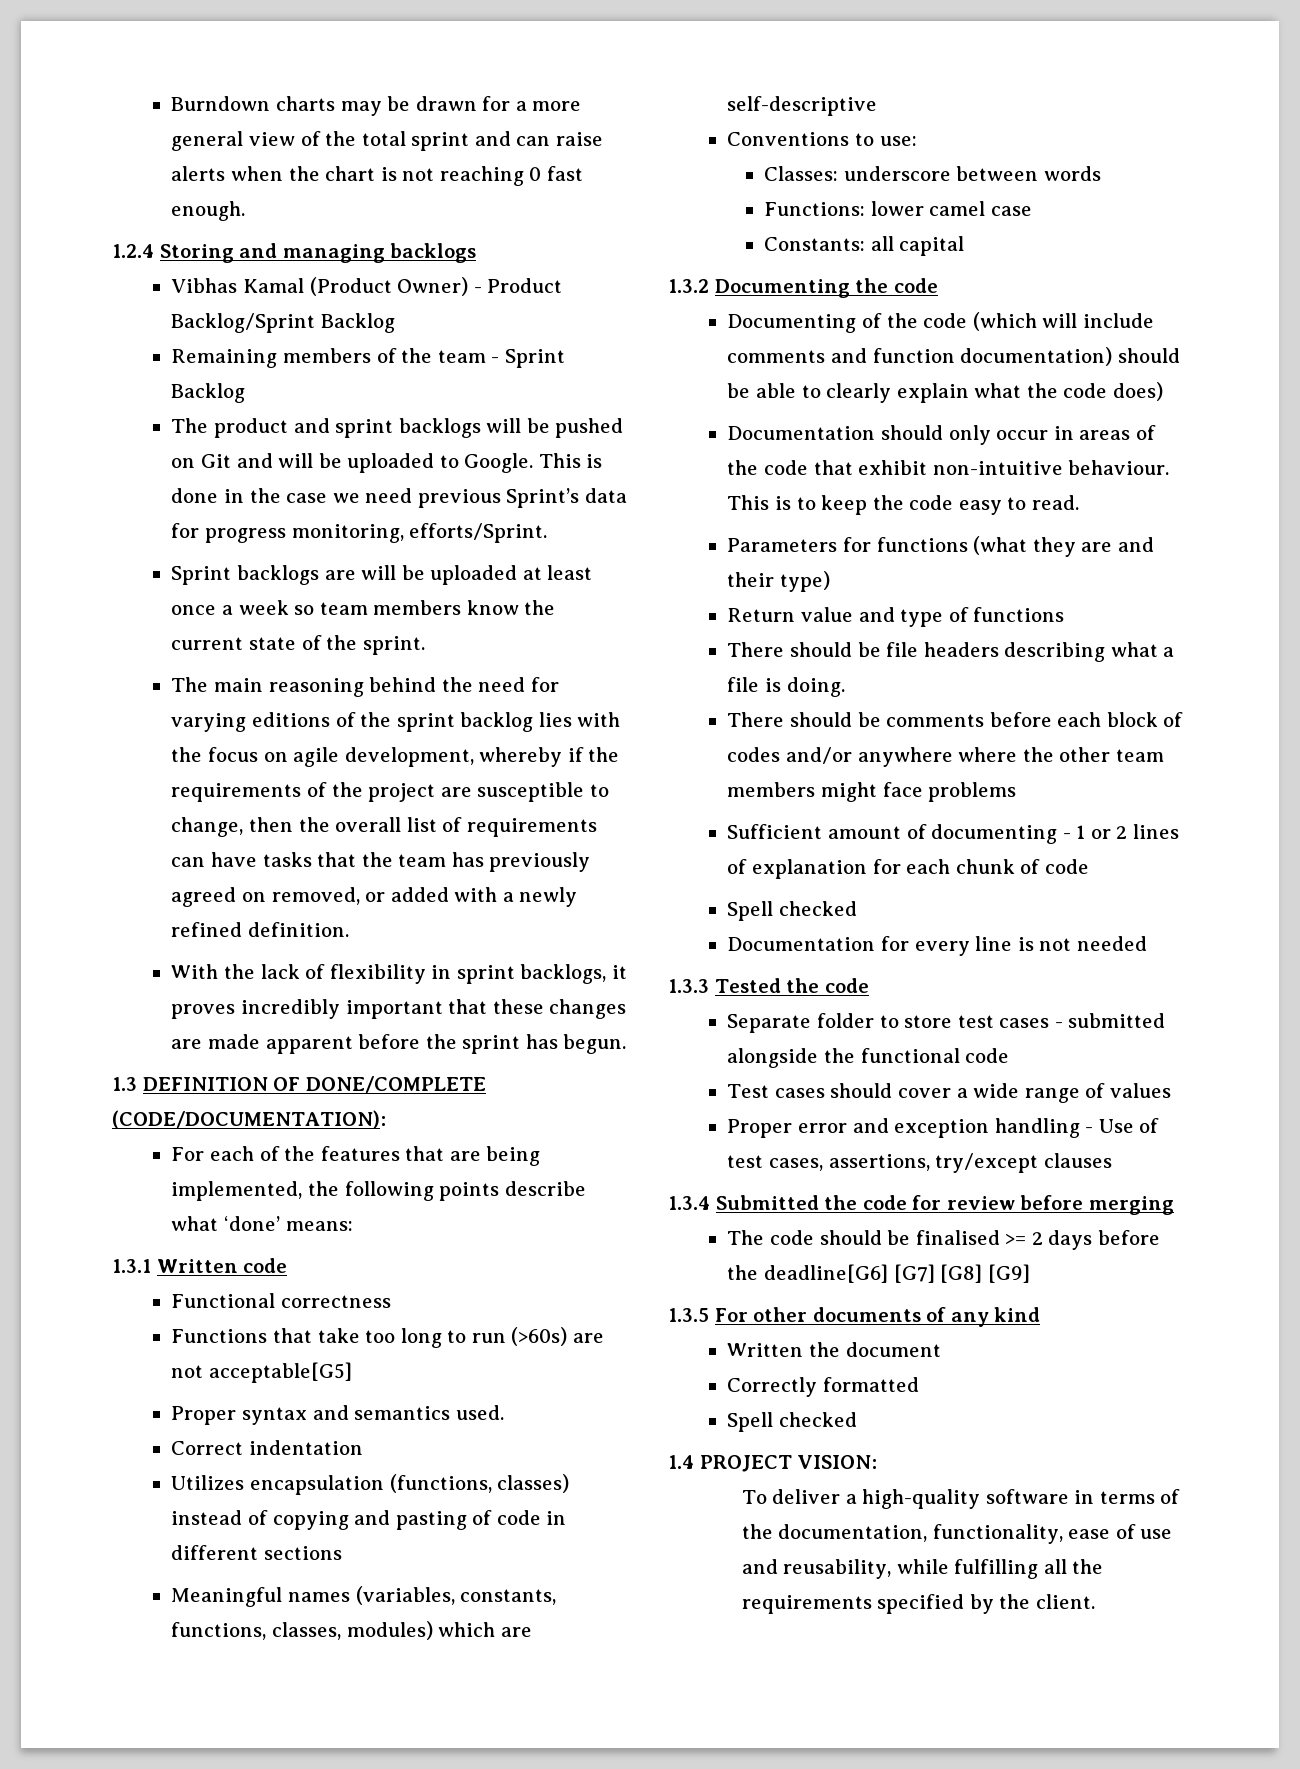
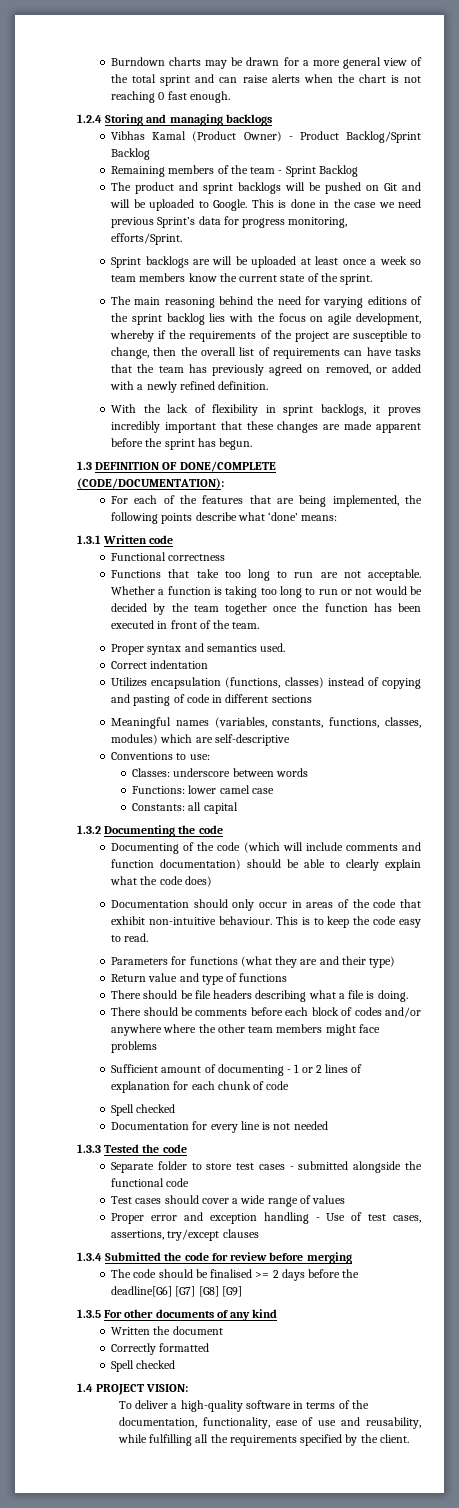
[511,1327,568,1346] (>60s) -> (314, 575) none
[208,1362,352,1383] acceptable[G5] -> [367,569,421,581] [111,586,423,598] [111,603,421,615] [111,620,260,629] acceptable. Whether a function is taking too long to run or not would be decided by the team together once the function has been executed in front of the team.

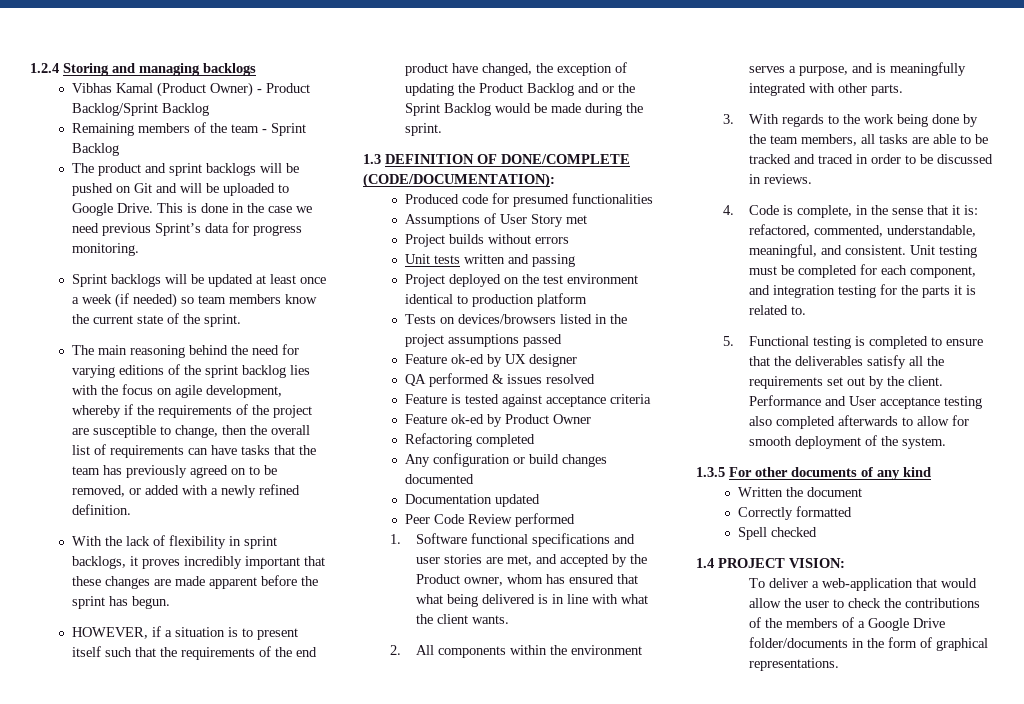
[111,57,422,69] [111,74,421,86] [111,91,230,103] Burndown charts may be drawn for a more general view of the total sprint and can raise alerts when the chart is not reaching 0 fast enough. // -> (30, 68) none
[213,199,248,211] Google. -> [72,203,154,216] Google Drive.
[288,217,348,228] [111,233,183,245] monitoring, efforts/Sprint. -> [72,243,140,256] monitoring.
[193,256,297,268] are will be uploaded -> [165,274,254,287] will be updated
(407, 260) none -> [115,293,178,308] (if needed)
(321, 370) none -> [249,465,278,475] to be
(253, 444) none -> [72,626,299,640] [72,646,318,660] [405,62,628,76] [405,83,636,96] [405,103,644,116] [405,123,443,136] // HOWEVER, if a situation is to present itself such that the requirements of the end product have changed, the exception of updating the Product Backlog and or the Sprint Backlog would be made during the sprint.
[111,495,422,507] [111,512,338,524] [77,535,174,544] [111,552,226,561] [111,569,421,581] [111,586,423,598] [111,603,421,615] [111,620,260,629] [111,643,286,655] [111,660,209,669] [111,677,421,689] [111,694,312,706] [111,717,421,729] [111,734,290,746] [111,752,210,760] [132,768,308,777] [132,785,274,794] [132,802,238,814] [77,825,223,837] [111,842,421,854] [111,859,421,871] [110,876,212,887] [111,899,421,911] [111,916,421,928] [111,933,149,942] [111,956,396,968] [111,973,288,985] [111,990,408,1002] [111,1007,421,1018] [111,1024,380,1036] [111,1041,158,1053] [111,1064,363,1076] [111,1081,290,1093] [111,1104,176,1116] [111,1121,328,1133] [77,1144,187,1153] [111,1161,422,1173] [111,1178,190,1187] [111,1195,346,1207] [111,1212,421,1224] [111,1229,259,1241] [77,1252,352,1264] [111,1269,360,1281] [111,1286,242,1297] For each of the features that are being implemented, the following points describe what ‘done’ means: // 1.3.1 Written code // Functional correctness // Functions that take too long to run are not acceptable. Whether a function is taking too long to run or not would be decided by the team together once the function has been executed in front of the team. // Proper syntax and semantics used. // Correct indentation // Utilizes encapsulation (functions, classes) instead of copying and pasting of code in different sections // Meaningful names (variables, constants, functions, classes, modules) which are self-descriptive // Conventions to use: // Classes: underscore between words // Functions: lower camel case // Constants: all capital // 1.3.2 Documenting the code // Documenting of the code (which will include comments and function documentation) should be able to clearly explain what the code does) // Documentation should only occur in areas of the code that exhibit non-intuitive behaviour. This is to keep the code easy to read. // Parameters for functions (what they are and their type) // Return value and type of functions // There should be file headers describing what a file is doing. // There should be comments before each block of codes and/or anywhere where the other team members might face problems // Sufficient amount of documenting - 1 or 2 lines of explanation for each chunk of code // Spell checked // Documentation for every line is not needed // 1.3.3 Tested the code // Separate folder to store test cases - submitted alongside the functional code // Test cases should cover a wide range of values // Proper error and exception handling - Use of test cases, assertions, try/except clauses // 1.3.4 Submitted the code for review before merging // The code should be finalised >= 2 days before the deadline[G6] [G7] [G8] [G9] -> [405,193,654,207] [405,213,588,227] [405,234,570,247] [405,254,576,267] [405,274,639,287] [405,293,588,307] [405,314,628,324] [405,334,563,347] [405,354,578,367] [405,373,596,387] [405,394,652,407] [405,414,592,427] [405,433,536,447] [405,453,608,467] [405,474,475,484] [405,494,541,507] [405,513,576,527] [389,533,636,547] [416,554,648,567] [416,574,639,586] [416,594,649,607] [416,614,510,624] [389,645,643,658] [749,62,967,76] [749,83,904,96] [722,114,979,127] [749,134,989,146] [749,154,994,164] [749,174,813,184] [722,205,979,218] [749,224,977,237] [749,244,978,258] [749,264,977,278] [749,284,977,298] [749,305,807,315] [722,336,984,349] [749,355,945,369] [749,376,944,389] [749,395,983,409] [749,415,970,429] [749,435,947,449] Produced code for presumed functionalities // Assumptions of User Story met // Project builds without errors // Unit tests written and passing // Project deployed on the test environment identical to production platform // Tests on devices/browsers listed in the project assumptions passed // Feature ok-ed by UX designer // QA performed & issues resolved // Feature is tested against acceptance criteria // Feature ok-ed by Product Owner // Refactoring completed // Any configuration or build changes documented // Documentation updated // Peer Code Review performed // 1. Software functional specifications and user stories are met, and accepted by the Product owner, whom has ensured that what being delivered is in line with what the client wants. // 2. All components within the environment serves a purpose, and is meaningfully integrated with other parts. // 3. With regards to the work being done by the team members, all tasks are able to be tracked and traced in order to be discussed in reviews. // 4. Code is complete, in the sense that it is: refactored, commented, understandable, meaningful, and consistent. Unit testing must be completed for each component, and integration testing for the parts it is related to. // 5. Functional testing is completed to ensure that the deliverables satisfy all the requirements set out by the client. Performance and User acceptance testing also completed afterwards to allow for smooth deployment of the system.
[180,1400,369,1412] [118,1417,421,1429] [117,1434,409,1446] high-quality software in terms of the documentation, functionality, ease of use and reusability, while fulfilling all the requirements specified by the client. -> [822,578,978,591] [749,598,981,608] [749,617,946,631] [749,637,989,651] [749,658,840,671] web-application that would allow the user to check the contributions of the members of a Google Drive folder/documents in the form of graphical representations.

